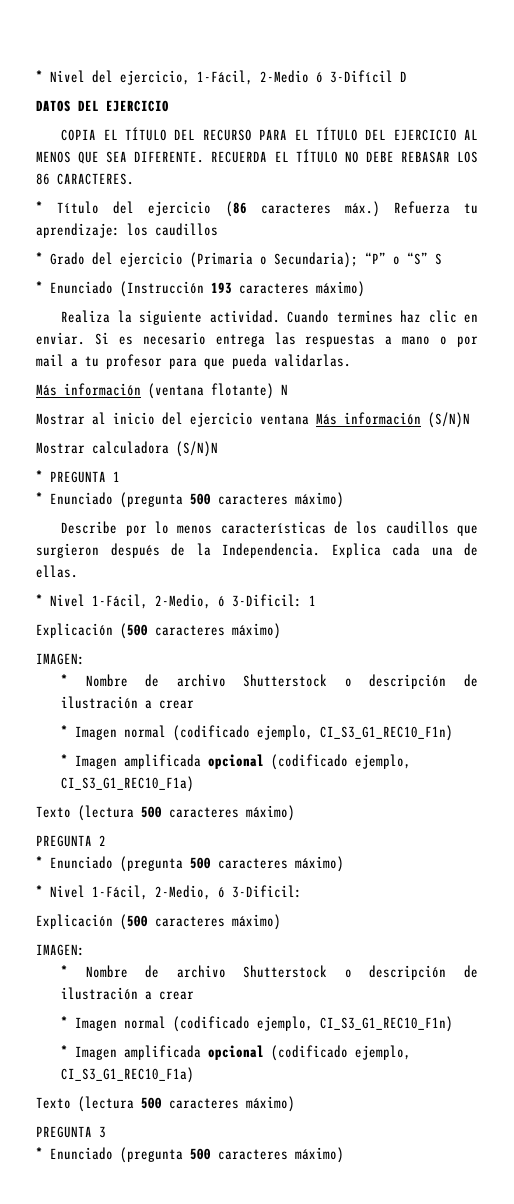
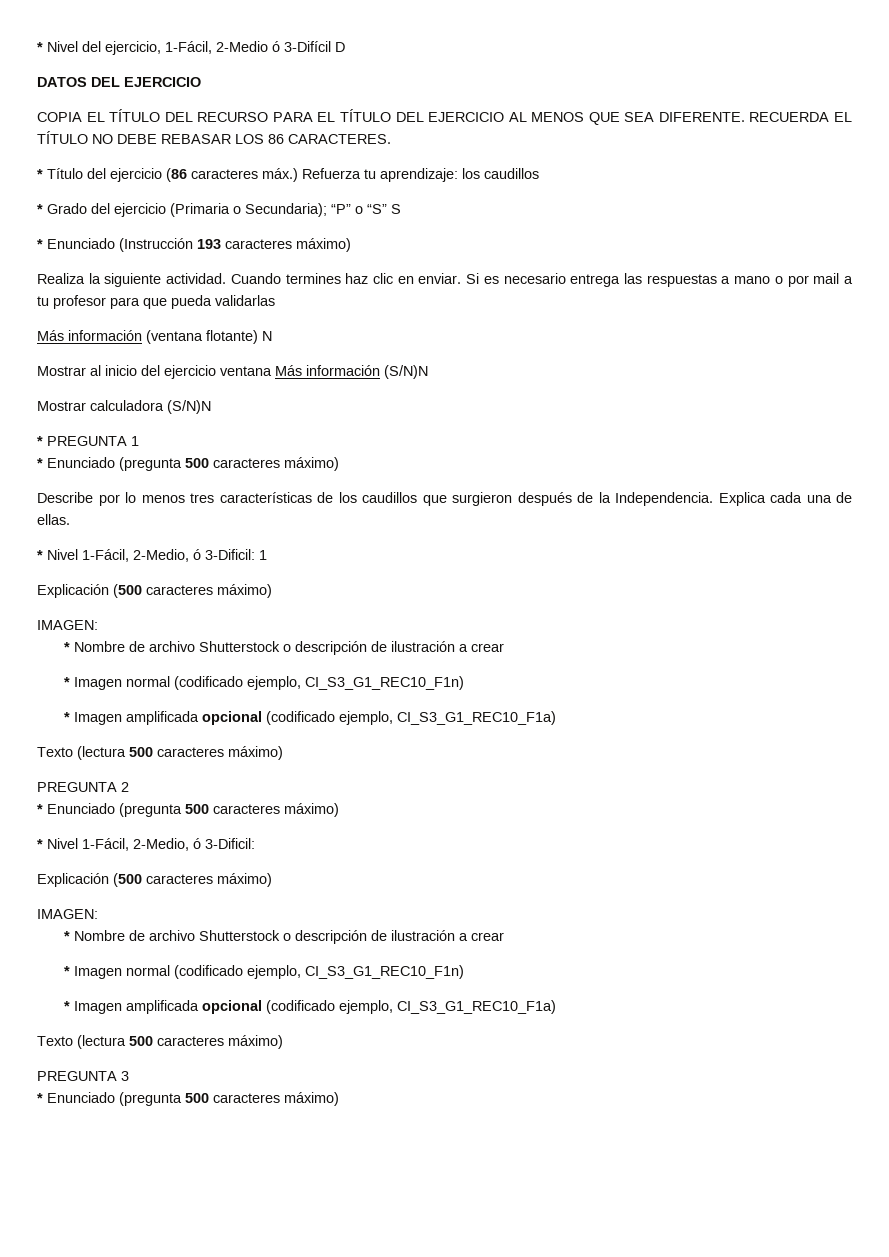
[274,354,351,367] validarlas. -> [215,295,275,306] validarlas
(213, 529) none -> [190,493,214,503] tres

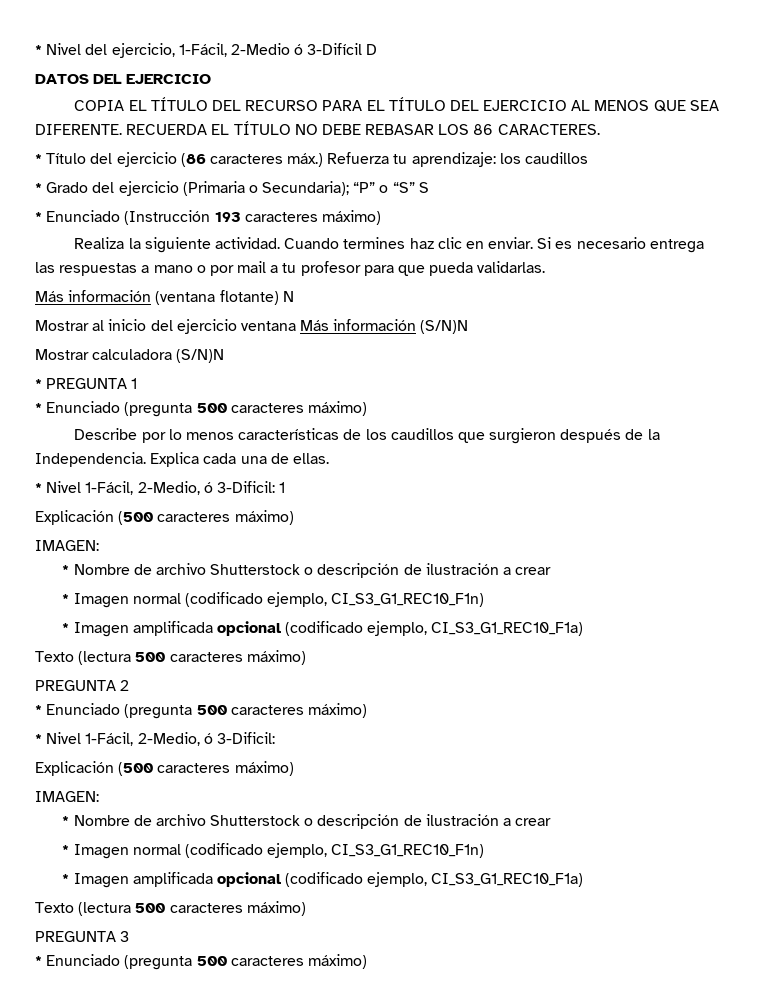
[215,295,275,306] validarlas -> [477,261,546,273] validarlas.
[190,493,214,503] tres -> (234, 436) none

